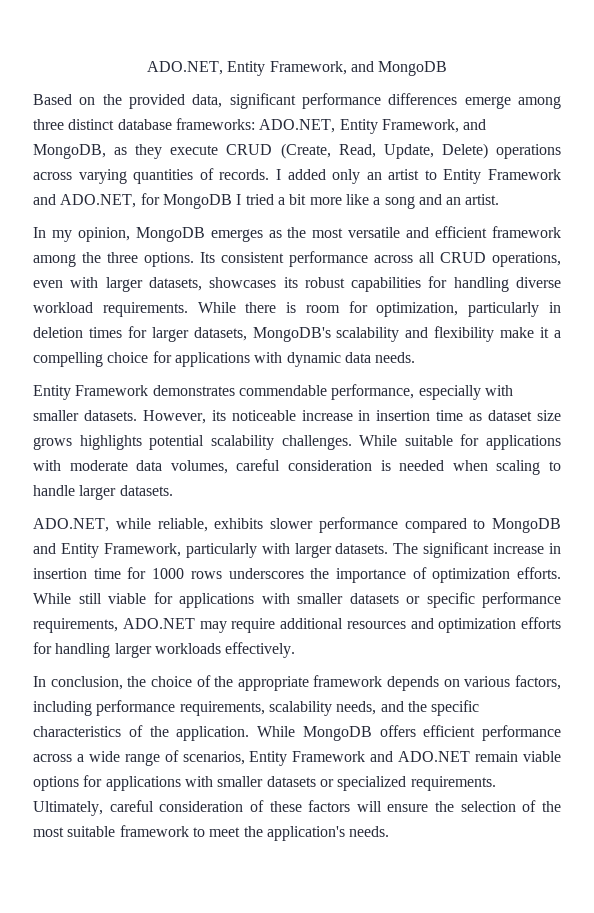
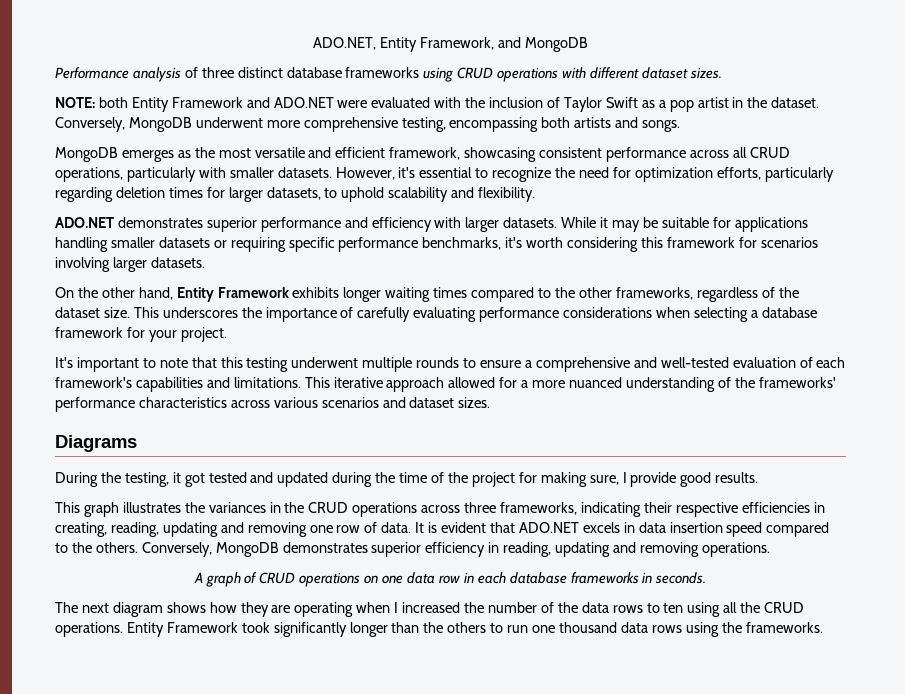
[33,93,561,109] [33,118,487,134] [33,143,561,159] [33,168,561,184] [33,193,500,209] [33,227,130,242] Based on the provided data, significant performance differences emerge among three distinct database frameworks: ADO.NET, Entity Framework, and MongoDB, as they execute CRUD (Create, Read, Update, Delete) operations across varying quantities of records. I added only an artist to Entity Framework and ADO.NET, for MongoDB I tried a bit more like a song and an artist. // In my opinion, -> [55,67,722,82] [55,97,820,112] [55,117,681,132] Performance analysis of three distinct database frameworks using CRUD operations with different dataset sizes. // NOTE: both Entity Framework and ADO.NET were evaluated with the inclusion of Taylor Swift as a pop artist in the dataset. Conversely, MongoDB underwent more comprehensive testing, encompassing both artists and songs. //
[492,226,562,238] [33,252,215,267] framework among the three options. Its -> [389,147,537,162] framework, showcasing
[33,276,561,292] [33,301,561,317] even with larger datasets, showcases its robust capabilities for handling diverse workload requirements. While there is room for optimization, particularly in -> [126,167,834,182] [55,187,113,202] particularly with smaller datasets. However, it's essential to recognize the need for optimization efforts, particularly regarding
[252,326,562,342] [33,351,416,367] [33,384,513,400] [33,410,562,424] [33,434,561,450] [33,459,562,475] [33,485,173,500] [33,517,561,533] [33,542,562,558] [33,567,561,583] [33,592,561,608] [33,617,561,633] [33,642,296,658] [33,675,561,691] [33,700,480,716] [33,725,561,741] [33,750,562,766] [33,775,496,791] [33,800,561,816] [33,825,390,841] MongoDB's scalability and flexibility make it a compelling choice for applications with dynamic data needs. // Entity Framework demonstrates commendable performance, especially with smaller datasets. However, its noticeable increase in insertion time as dataset size grows highlights potential scalability challenges. While suitable for applications with moderate data volumes, careful consideration is needed when scaling to handle larger datasets. // ADO.NET, while reliable, exhibits slower performance compared to MongoDB and Entity Framework, particularly with larger datasets. The significant increase in insertion time for 1000 rows underscores the importance of optimization efforts. While still viable for applications with smaller datasets or specific performance requirements, ADO.NET may require additional resources and optimization efforts for handling larger workloads effectively. // In conclusion, the choice of the appropriate framework depends on various factors, including performance requirements, scalability needs, and the specific characteristics of the application. While MongoDB offers efficient performance across a wide range of scenarios, Entity Framework and ADO.NET remain viable options for applications with smaller datasets or specialized requirements. Ultimately, careful consideration of these factors will ensure the selection of the most suitable framework to meet the application's needs. -> [324,187,536,202] [55,217,808,232] [55,237,818,252] [55,257,205,272] [55,287,799,302] [55,307,817,322] [55,327,227,342] [55,357,846,372] [55,377,836,392] [55,397,491,412] [55,435,137,452] [55,472,759,487] [55,502,825,517] [55,522,830,537] [55,542,770,557] [193,572,707,587] [55,602,805,617] [55,622,823,637] to uphold scalability and flexibility. // ADO.NET demonstrates superior performance and efficiency with larger datasets. While it may be suitable for applications handling smaller datasets or requiring specific performance benchmarks, it's worth considering this framework for scenarios involving larger datasets. // On the other hand, Entity Framework exhibits longer waiting times compared to the other frameworks, regardless of the dataset size. This underscores the importance of carefully evaluating performance considerations when selecting a database framework for your project. // It's important to note that this testing underwent multiple rounds to ensure a comprehensive and well-tested evaluation of each framework's capabilities and limitations. This iterative approach allowed for a more nuanced understanding of the frameworks' performance characteristics across various scenarios and dataset sizes. // Diagrams // During the testing, it got tested and updated during the time of the project for making sure, I provide good results. // This graph illustrates the variances in the CRUD operations across three frameworks, indicating their respective efficiencies in creating, reading, updating and removing one row of data. It is evident that ADO.NET excels in data insertion speed compared to the others. Conversely, MongoDB demonstrates superior efficiency in reading, updating and removing operations. // A graph of CRUD operations on one data row in each database frameworks in seconds. // The next diagram shows how they are operating when I increased the number of the data rows to ten using all the CRUD operations. Entity Framework took significantly longer than the others to run one thousand data rows using the frameworks.

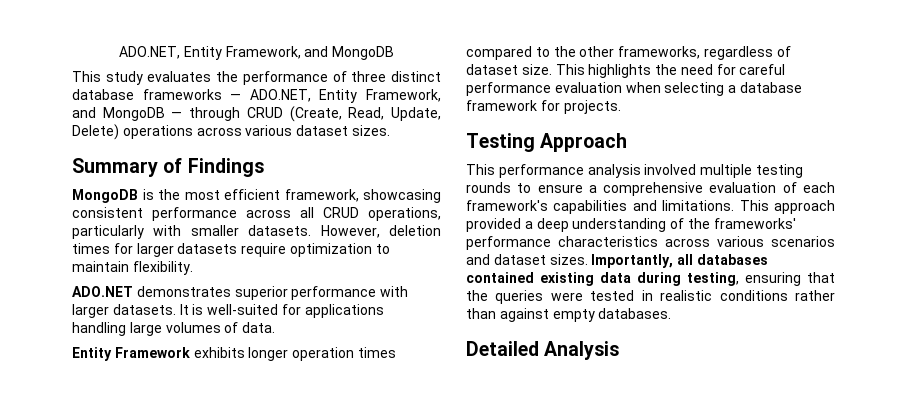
[55,67,181,82] Performance analysis -> [72,71,328,85] This study evaluates the performance
[423,67,722,82] [55,97,820,112] [55,117,681,132] [55,147,332,162] using CRUD operations with different dataset sizes. // NOTE: both Entity Framework and ADO.NET were evaluated with the inclusion of Taylor Swift as a pop artist in the dataset. Conversely, MongoDB underwent more comprehensive testing, encompassing both artists and songs. // MongoDB emerges as the most versatile and -> [230,89,441,103] [72,106,441,122] [72,124,390,140] [72,158,264,177] [72,189,220,203] — ADO.NET, Entity Framework, and MongoDB — through CRUD (Create, Read, Update, Delete) operations across various dataset sizes. // Summary of Findings // MongoDB is the most
[398,167,834,182] [55,187,475,202] it's essential to recognize the need for optimization efforts, particularly regarding deletion times for larger datasets, to uphold scalability and -> [389,225,441,236] [72,243,390,257] [72,261,129,272] deletion times for larger datasets require optimization to maintain
[344,217,432,232] and efficiency -> (377, 293) none
[561,217,808,232] [55,237,818,252] [55,257,205,272] [55,287,173,300] While it may be suitable for applications handling smaller datasets or requiring specific performance benchmarks, it's worth considering this framework for scenarios involving larger datasets. // On the other hand, -> [179,304,384,318] [72,322,276,336] It is well-suited for applications handling large volumes of data. //
[385,287,431,302] waiting -> [292,347,355,361] operation
[778,287,799,298] the -> (791, 51) none
[162,307,653,322] underscores the importance of carefully evaluating performance considerations -> [588,64,786,78] [466,82,622,96] highlights the need for careful performance evaluation
[148,327,227,342] [55,357,413,372] your project. // It's important to note that this testing underwent multiple -> [563,100,621,114] [466,133,628,152] [466,164,803,178] projects. // Testing Approach // This performance analysis involved multiple testing
[633,357,729,368] and well-tested -> (704, 189) none
[333,377,623,392] iterative approach allowed for a more nuanced -> [774,200,835,214] [466,218,569,232] approach provided a deep
[55,435,137,452] [55,472,759,487] [55,502,825,517] [55,522,830,537] [55,542,770,557] [193,572,707,587] [55,602,805,617] [55,622,823,637] // Diagrams // During the testing, it got tested and updated during the time of the project for making sure, I provide good results. // This graph illustrates the variances in the CRUD operations across three frameworks, indicating their respective efficiencies in creating, reading, updating and removing one row of data. It is evident that ADO.NET excels in data insertion speed compared to the others. Conversely, MongoDB demonstrates superior efficiency in reading, updating and removing operations. // A graph of CRUD operations on one data row in each database frameworks in seconds. // The next diagram shows how they are operating when I increased the number of the data rows to ten using all the CRUD operations. Entity Framework took significantly longer than the others to run one thousand data rows using the frameworks. -> [591,254,768,268] [466,272,835,286] [466,290,835,304] [466,308,672,322] [466,341,620,360] Importantly, all databases contained existing data during testing, ensuring that the queries were tested in realistic conditions rather than against empty databases. // Detailed Analysis

